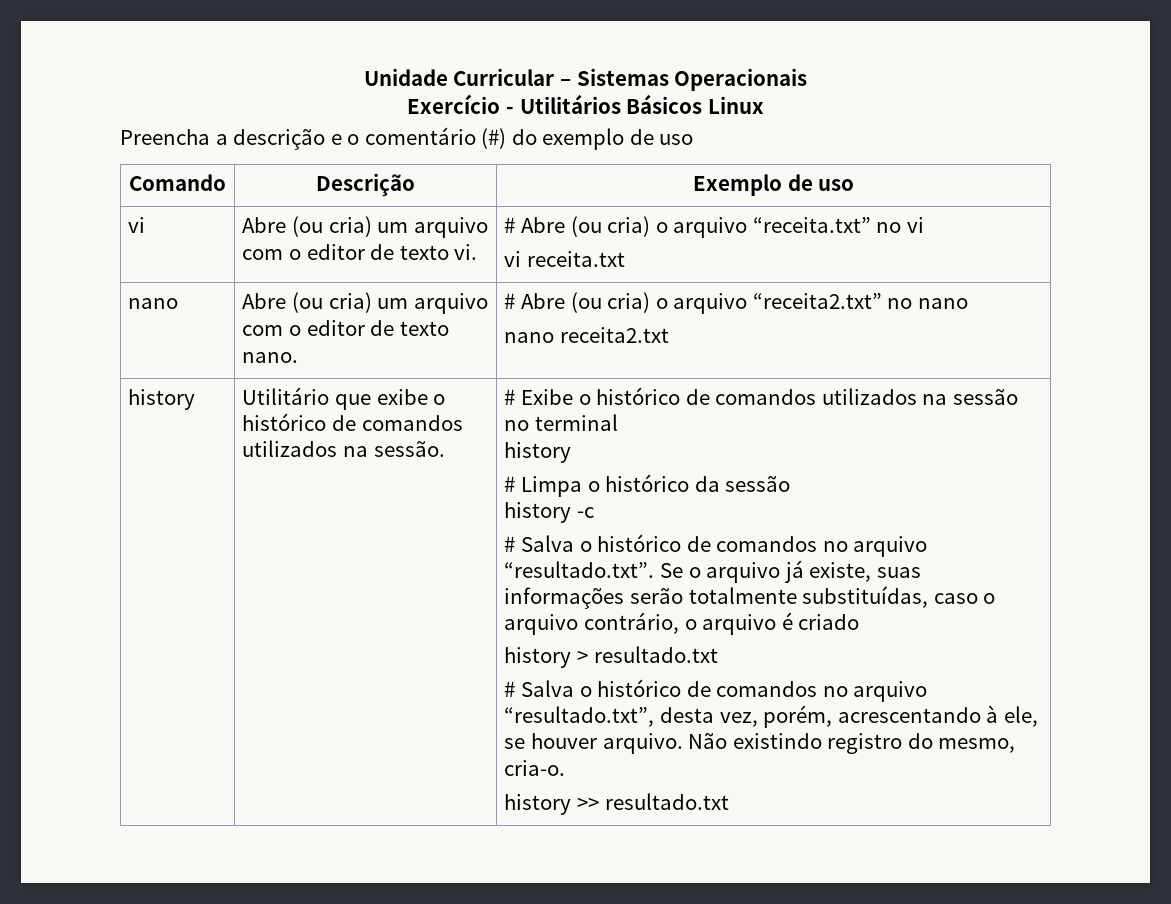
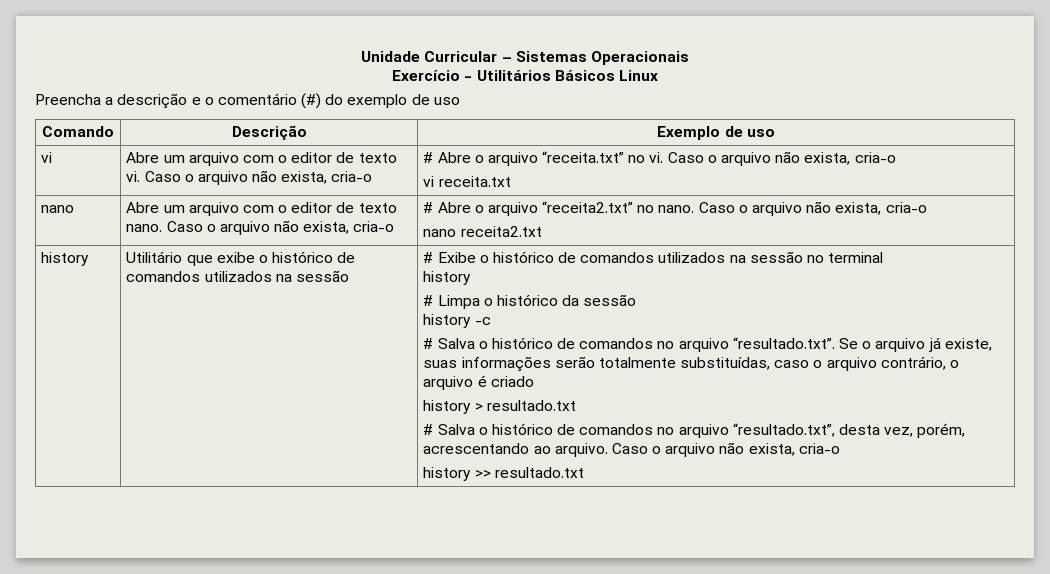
[292,216,372,237] (ou cria) -> (160, 157) none
[504,216,651,237] | # Abre (ou cria) -> [144,170,373,185] [423,152,471,163] Caso o arquivo não exista, cria-o | # Abre
[906,217,924,233] vi -> [649,151,896,166] vi. Caso o arquivo não exista, cria-o
[292,292,372,313] (ou cria) -> (160, 207) none
[504,292,651,313] | # Abre (ou cria) -> [166,220,395,235] [423,202,471,213] Caso o arquivo não exista, cria-o | # Abre
[917,298,968,309] nano -> [658,201,927,216] nano. Caso o arquivo não exista, cria-o
[373,441,445,457] sessão. -> [295,270,349,282] sessão
[986,705,1038,727] [504,733,1016,754] [504,760,566,776] à ele, se houver arquivo. Não existindo registro do mesmo, cria-o. -> [533,442,840,457] ao arquivo. Caso o arquivo não exista, cria-o

